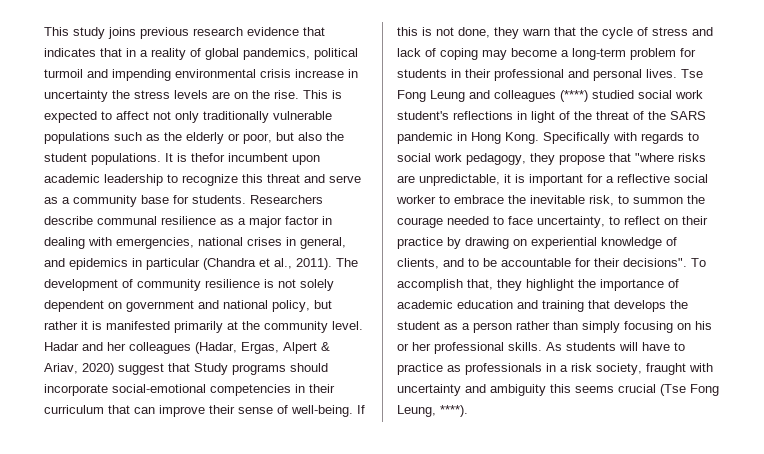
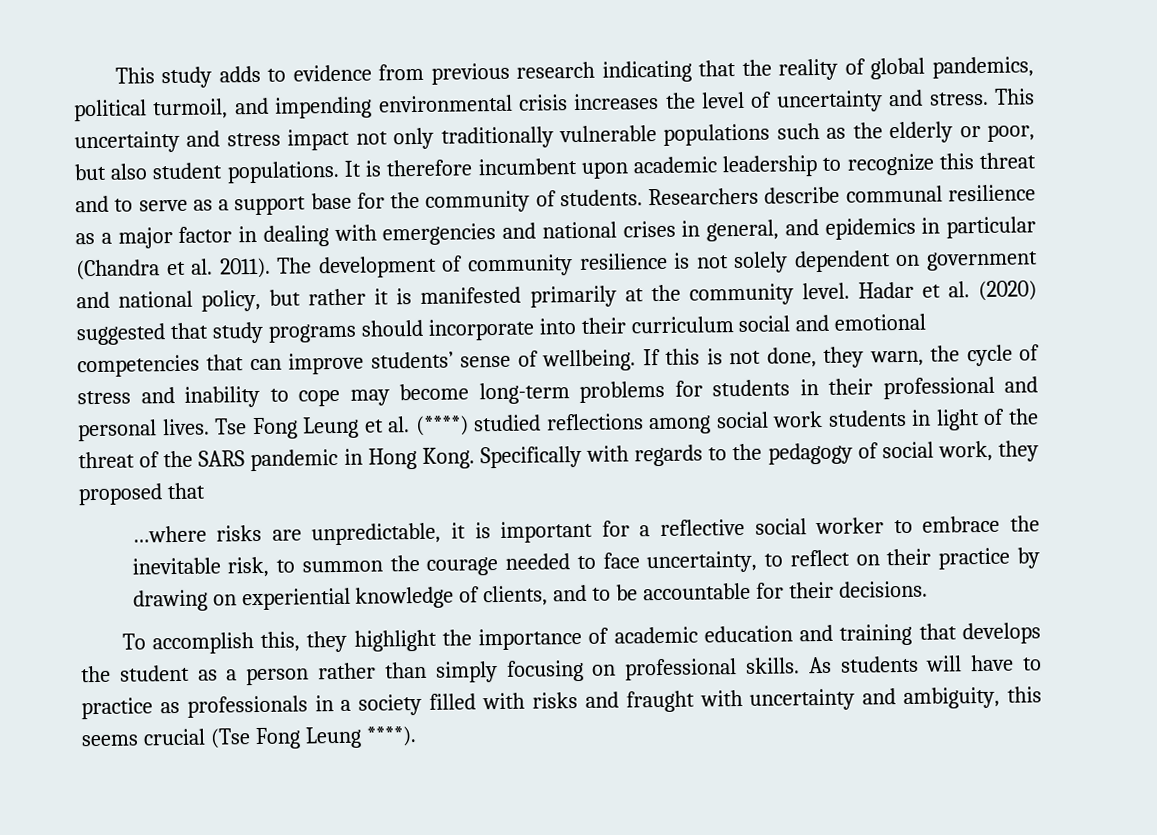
[108,27,325,39] [44,48,148,57] joins previous research evidence that indicates that in a -> [218,59,772,85] adds to evidence from previous research indicating that the
[44,69,83,78] turmoil -> [153,98,229,120] turmoil,
[295,69,358,78] [44,90,342,102] [44,111,149,123] increase in uncertainty the stress levels are on the rise. This is expected to affect -> [573,88,1035,113] [74,128,351,154] increases the level of uncertainty and stress. This uncertainty and stress impact
[326,132,344,141] the -> (149, 171) none
[191,153,225,162] thefor -> [386,159,473,177] therefore
(325, 178) none -> [114,198,134,212] to
[73,195,137,207] community -> [234,196,307,216] support
(189, 199) none -> [390,190,557,213] the community of
[116,237,194,249] emergencies, -> [382,222,536,246] emergencies and
[274,258,292,269] al., -> [191,258,214,275] al.
[82,342,330,354] [44,363,328,375] [44,384,335,396] [44,405,104,414] and her colleagues (Hadar, Ergas, Alpert & Ariav, 2020) suggest that Study programs should incorporate social-emotional competencies in their curriculum -> [921,280,1037,302] [76,313,927,346] [77,354,200,378] et al. (2020) suggested that study programs should incorporate into their curriculum social and emotional competencies
[209,405,235,414] their -> [370,351,454,369] students’
[291,405,353,417] well-being. -> [542,349,637,372] wellbeing.
[522,27,576,36] warn that -> [869,350,924,367] warn,
[397,48,676,60] lack of coping may become a long-term problem -> [184,380,665,408] inability to cope may become long-term problems
[469,90,703,102] [397,111,513,120] and colleagues (****) studied social work student's reflections -> [364,409,907,437] et al. (****) studied reflections among social work students
[397,153,674,165] social work pedagogy, they propose that "where -> [732,440,1039,465] [78,482,205,506] [131,525,207,543] the pedagogy of social work, they proposed that // …where
[623,258,687,267] decisions". -> [838,580,928,598] decisions. //
[467,279,493,290] that, -> [260,631,301,652] this,
[695,321,712,330] [397,342,431,351] his or her -> (617, 670) none
[571,363,642,375] risk society, -> [358,691,619,716] society filled with risks and
[490,384,546,396] ambiguity -> [903,686,1001,709] ambiguity,
[397,405,436,417] Leung, -> [304,726,362,749] Leung

